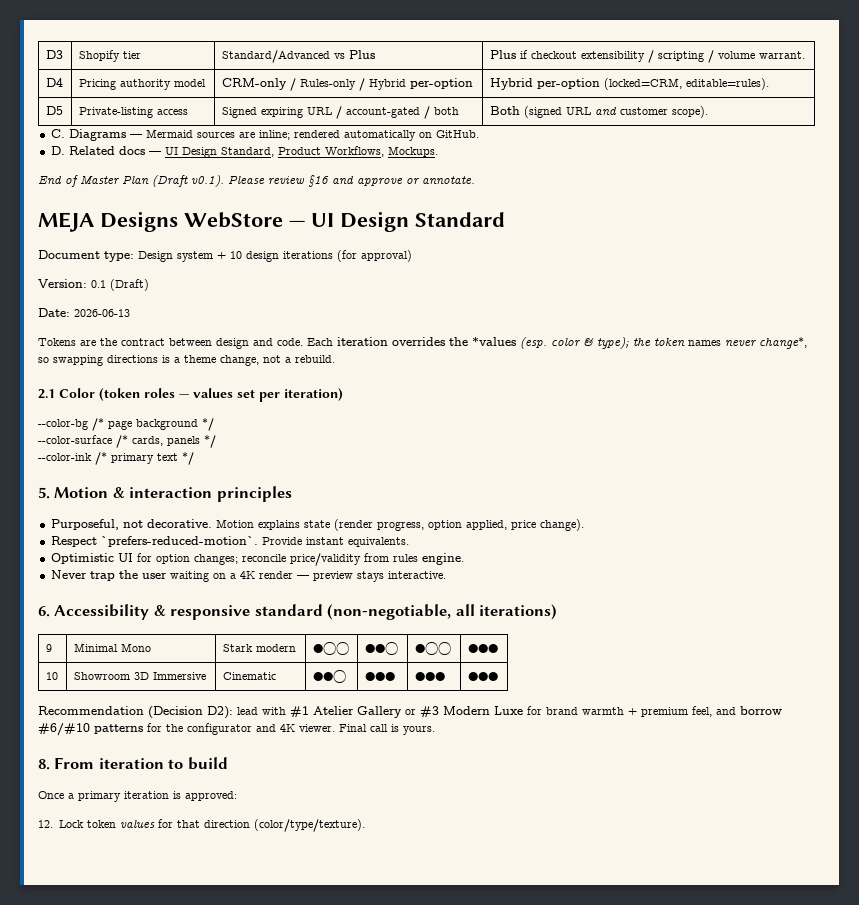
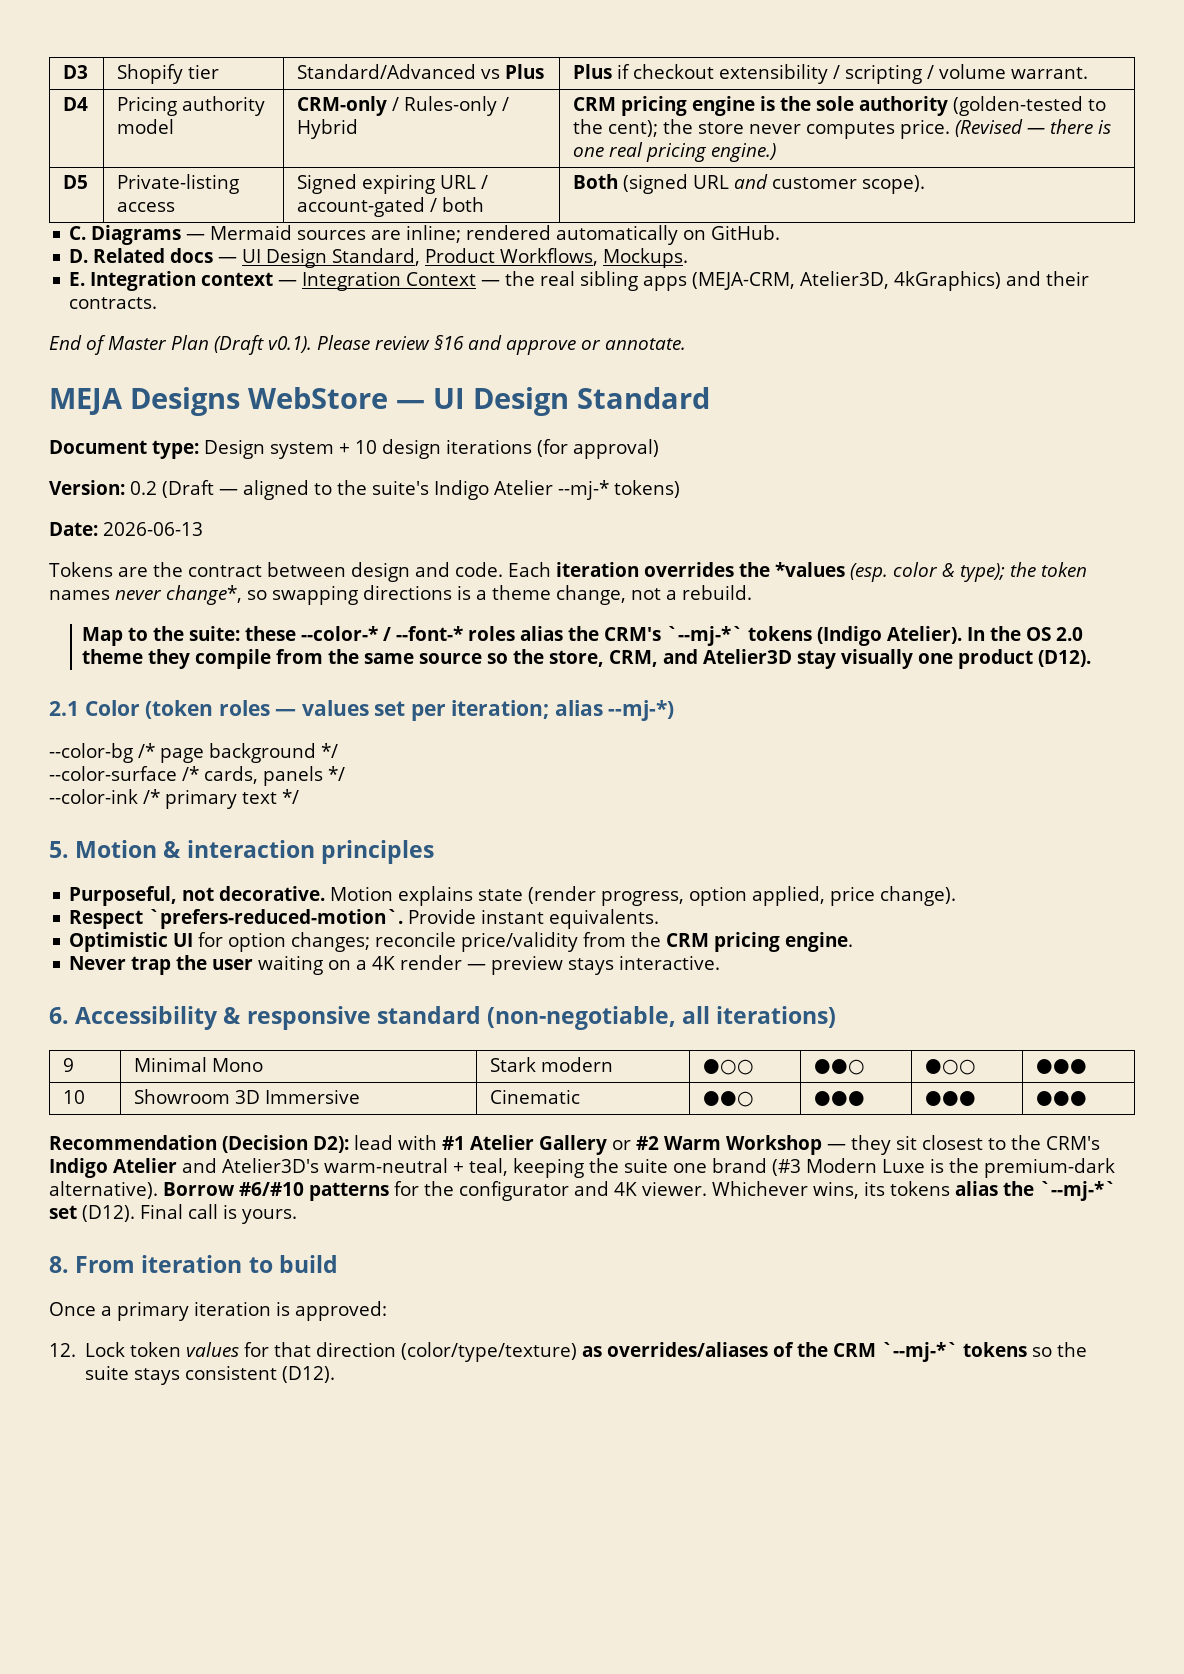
[409,78,473,89] [489,78,769,90] per-option | Hybrid per-option (locked=CRM, editable=rules). -> [573,96,1107,116] [573,119,1112,139] [573,142,777,162] | CRM pricing engine is the sole authority (golden-tested to the cent); the store never computes price. (Revised — there is one real pricing engine.)
(438, 151) none -> [69,271,1090,291] [69,297,158,309] // E. Integration context — Integration Context — the real sibling apps (MEJA‑CRM, Atelier3D, 4kGraphics) and their contracts.
[91,279,149,291] 0.1 (Draft) -> [130,480,680,500] 0.2 (Draft — aligned to the suite's Indigo Atelier --mj-* tokens)
(335, 359) none -> [82,626,1084,646] [82,649,1092,669] // Map to the suite: these --color-* / --font-* roles alias the CRM's `--mj-*` tokens (Indigo Atelier). In the OS 2.0 theme they compile from the same source so the store, CRM, and Atelier3D stay visually one product (D12).
[284,388,343,401] iteration) -> [451,700,675,721] iteration; alias --mj-*)
[392,554,418,562] rules -> [631,932,781,952] the CRM pricing
[420,706,782,718] #3 Modern Luxe for brand warmth + premium feel, and borrow -> [636,1135,1100,1155] [49,1158,1115,1178] [49,1181,235,1199] #2 Warm Workshop — they sit closest to the CRM's Indigo Atelier and Atelier3D's warm-neutral + teal, keeping the suite one brand (#3 Modern Luxe is the premium-dark alternative). Borrow
(335, 728) none -> [712,1181,1116,1201] [49,1205,135,1222] Whichever wins, its tokens alias the `--mj-*` set (D12).
[253,819,365,832] (color/type/texture). -> [401,1342,1088,1362] [85,1365,336,1385] (color/type/texture) as overrides/aliases of the CRM `--mj-*` tokens so the suite stays consistent (D12).

